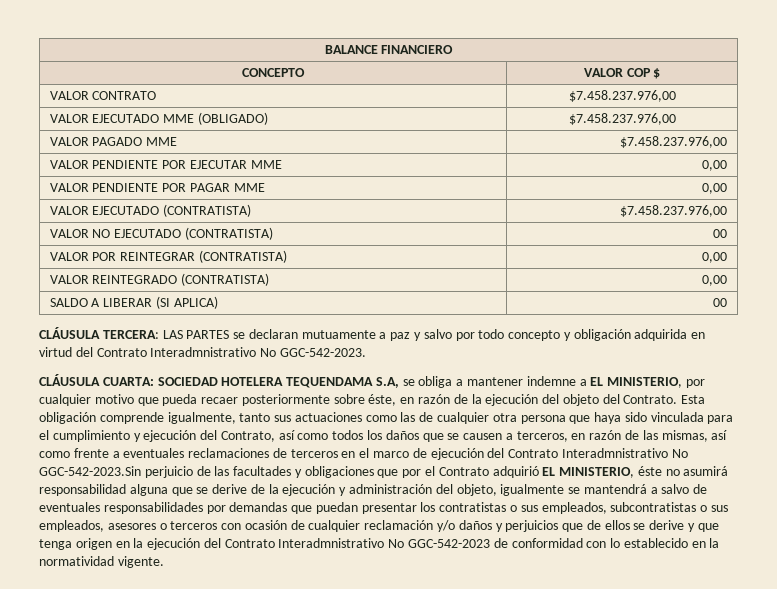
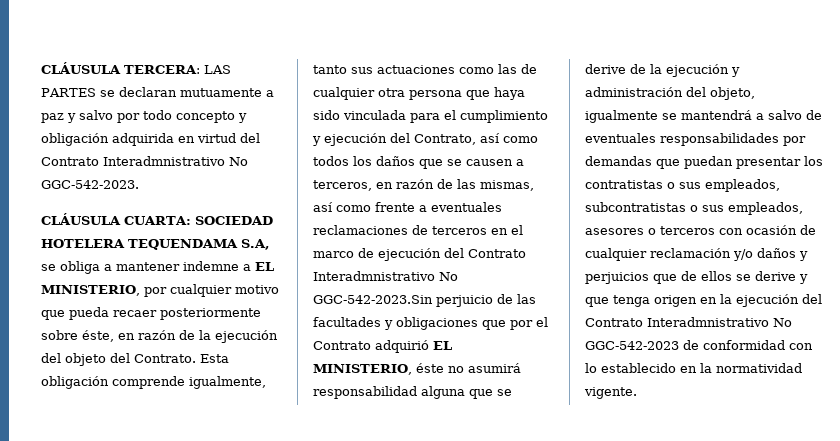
[324,45,454,54] [242,68,305,77] [583,68,661,79] [49,91,157,100] [568,90,676,102] [49,112,269,125] [568,113,676,125] [49,137,178,146] [620,136,728,148] [49,160,282,169] [702,160,728,171] [49,183,265,192] [702,183,728,194] [49,204,252,217] [620,205,728,217] [49,227,274,240] [713,229,728,238] [49,250,288,263] [702,252,728,263] [49,273,270,286] [702,275,728,286] [49,296,218,309] [713,298,728,307] BALANCE FINANCIERO // CONCEPTO | VALOR COP $ // VALOR CONTRATO | $7.458.237.976,00 // VALOR EJECUTADO MME (OBLIGADO) | $7.458.237.976,00 // VALOR PAGADO MME | $7.458.237.976,00 // VALOR PENDIENTE POR EJECUTAR MME | 0,00 // VALOR PENDIENTE POR PAGAR MME | 0,00 // VALOR EJECUTADO (CONTRATISTA) | $7.458.237.976,00 // VALOR NO EJECUTADO (CONTRATISTA) | 00 // VALOR POR REINTEGRAR (CONTRATISTA) | 0,00 // VALOR REINTEGRADO (CONTRATISTA) | 0,00 // SALDO A LIBERAR (SI APLICA) | 00 // -> (41, 68) none

